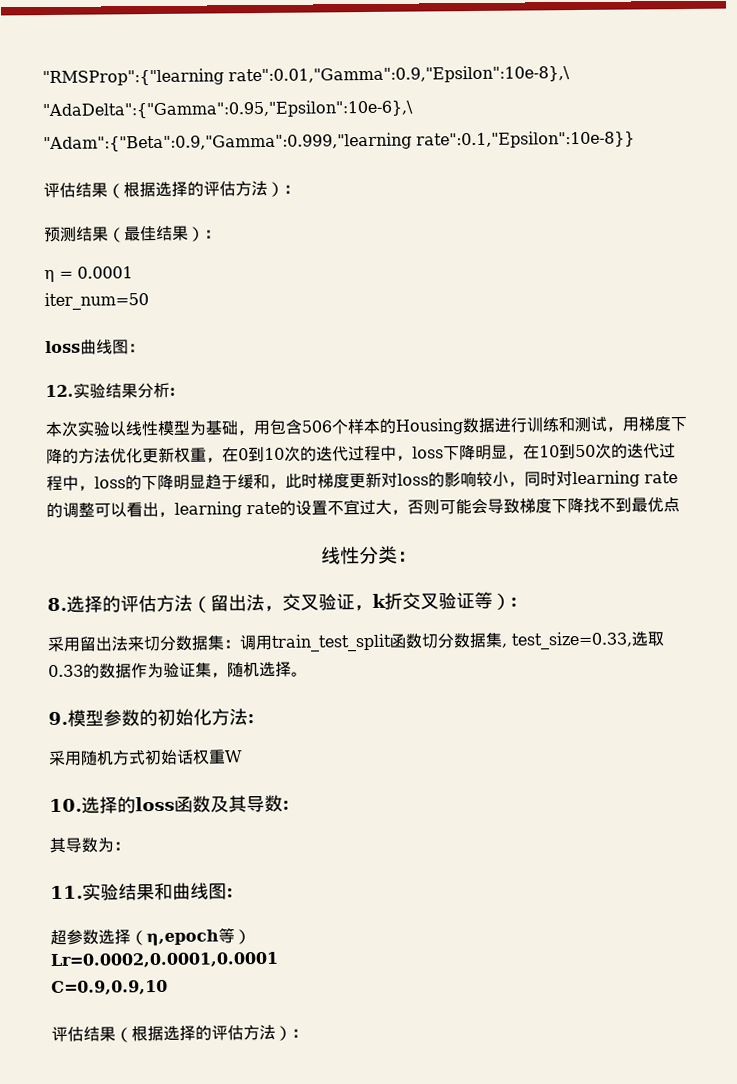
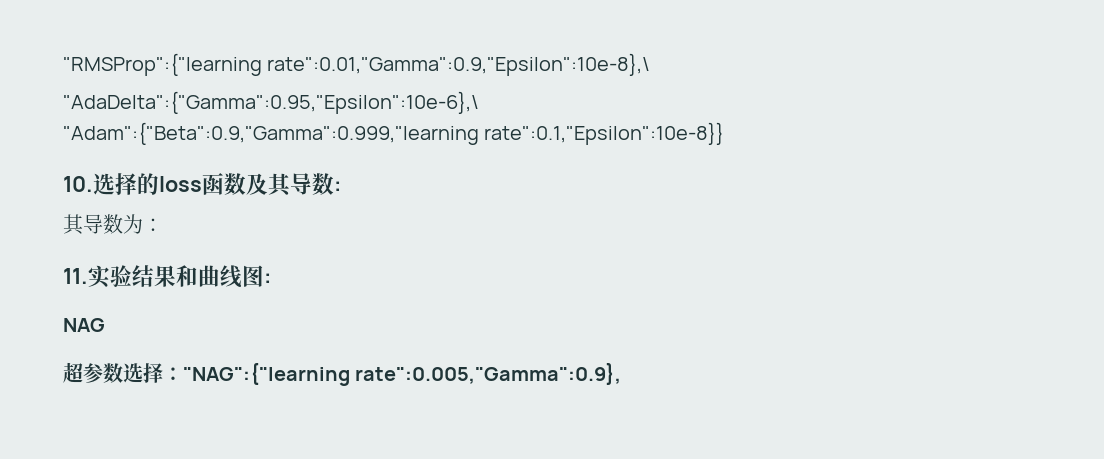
[43,180,300,199] [44,225,221,243] [44,266,133,283] [44,292,149,311] [45,339,145,355] [45,382,176,399] [45,415,687,438] [46,442,676,465] [46,470,678,492] [46,497,680,519] [321,545,417,565] [47,591,518,613] [47,631,664,653] [48,661,308,679] [48,708,255,727] [48,749,243,767] // 评估结果（根据选择的评估方法）： // 预测结果（最佳结果）： // η = 0.0001 // iter_num=50 // loss曲线图： // 12.实验结果分析: // 本次实验以线性模型为基础，用包含506个样本的Housing数据进行训练和测试，用梯度下降的方法优化更新权重，在0到10次的迭代过程中，loss下降明显，在10到50次的迭代过程中，loss的下降明显趋于缓和，此时梯度更新对loss的影响较小，同时对learning rate的调整可以看出，learning rate的设置不宜过大，否则可能会导致梯度下降找不到最优点 // 线性分类： // 8.选择的评估方法（留出法，交叉验证，k折交叉验证等）: // 采用留出法来切分数据集：调用train_test_split函数切分数据集, test_size=0.33,选取0.33的数据作为验证集，随机选择。 // 9.模型参数的初始化方法: // 采用随机方式初始话权重W -> (725, 133) none
(234, 893) none -> [63,318,105,332] // NAG
[130,927,251,947] [50,951,278,969] [51,979,168,996] [51,1024,308,1043] （η,epoch等） // Lr=0.0002,0.0001,0.0001 // C=0.9,0.9,10 // 评估结果（根据选择的评估方法）： -> [163,363,622,386] ："NAG":{"learning rate":0.005,"Gamma":0.9},

